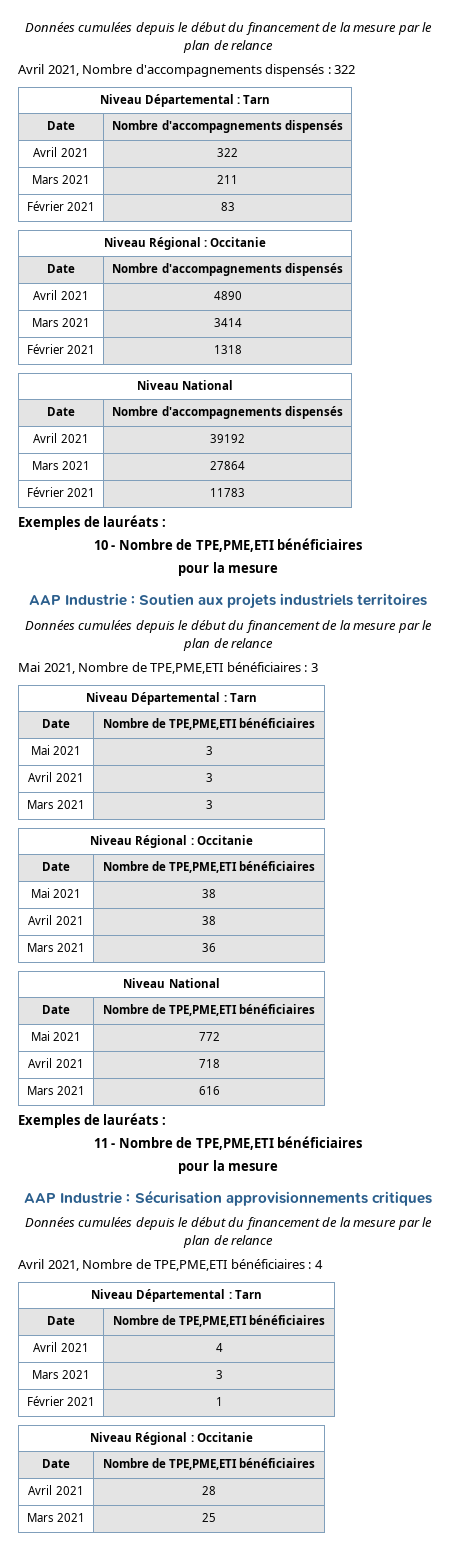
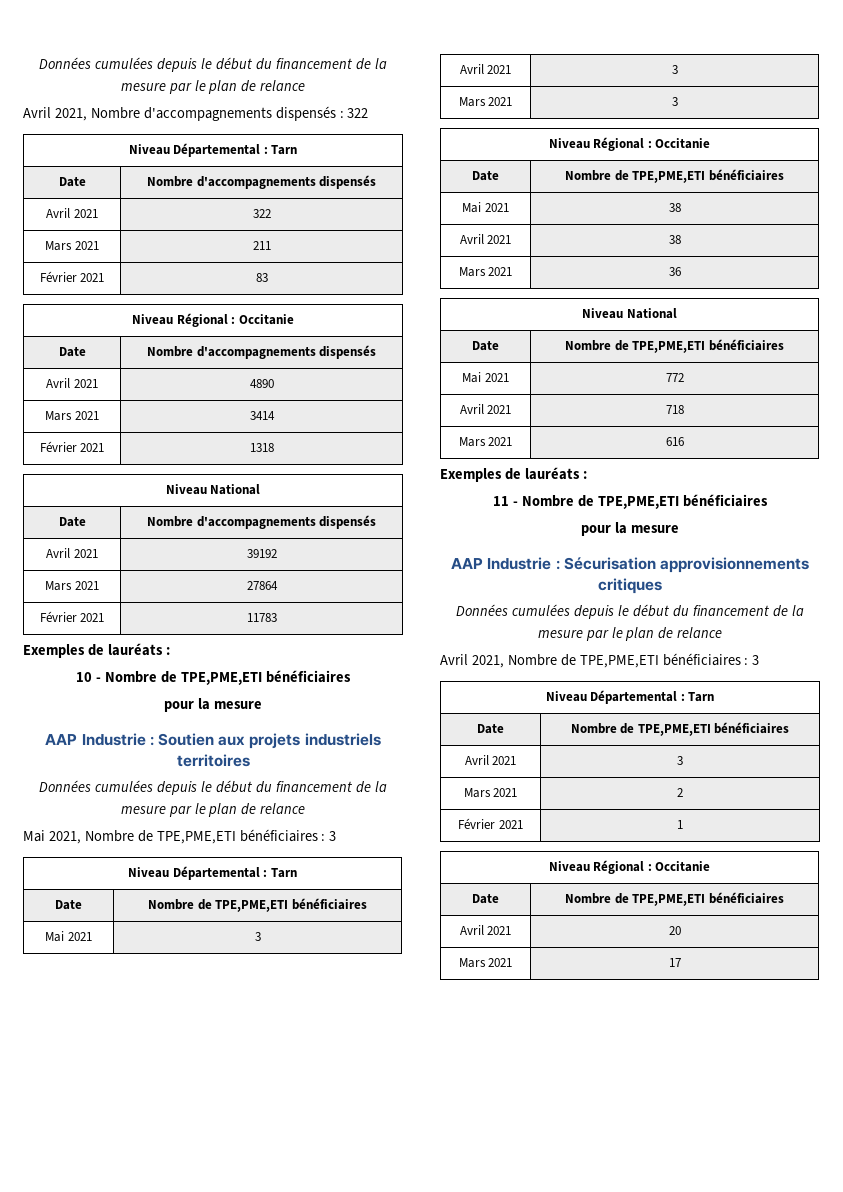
[314,1260,323,1269] 4 -> [752,655,760,665] 3
[215,1343,223,1352] [31,1370,91,1379] [215,1370,223,1379] 4 // Mars 2021 | 3 -> [677,756,683,765] [463,788,518,798] [677,788,683,797] 3 // Mars 2021 | 2
[202,1486,216,1495] [26,1513,86,1522] [202,1513,216,1522] 28 // Mars 2021 | 25 -> [668,926,681,935] [458,958,513,968] [668,958,681,967] 20 // Mars 2021 | 17

